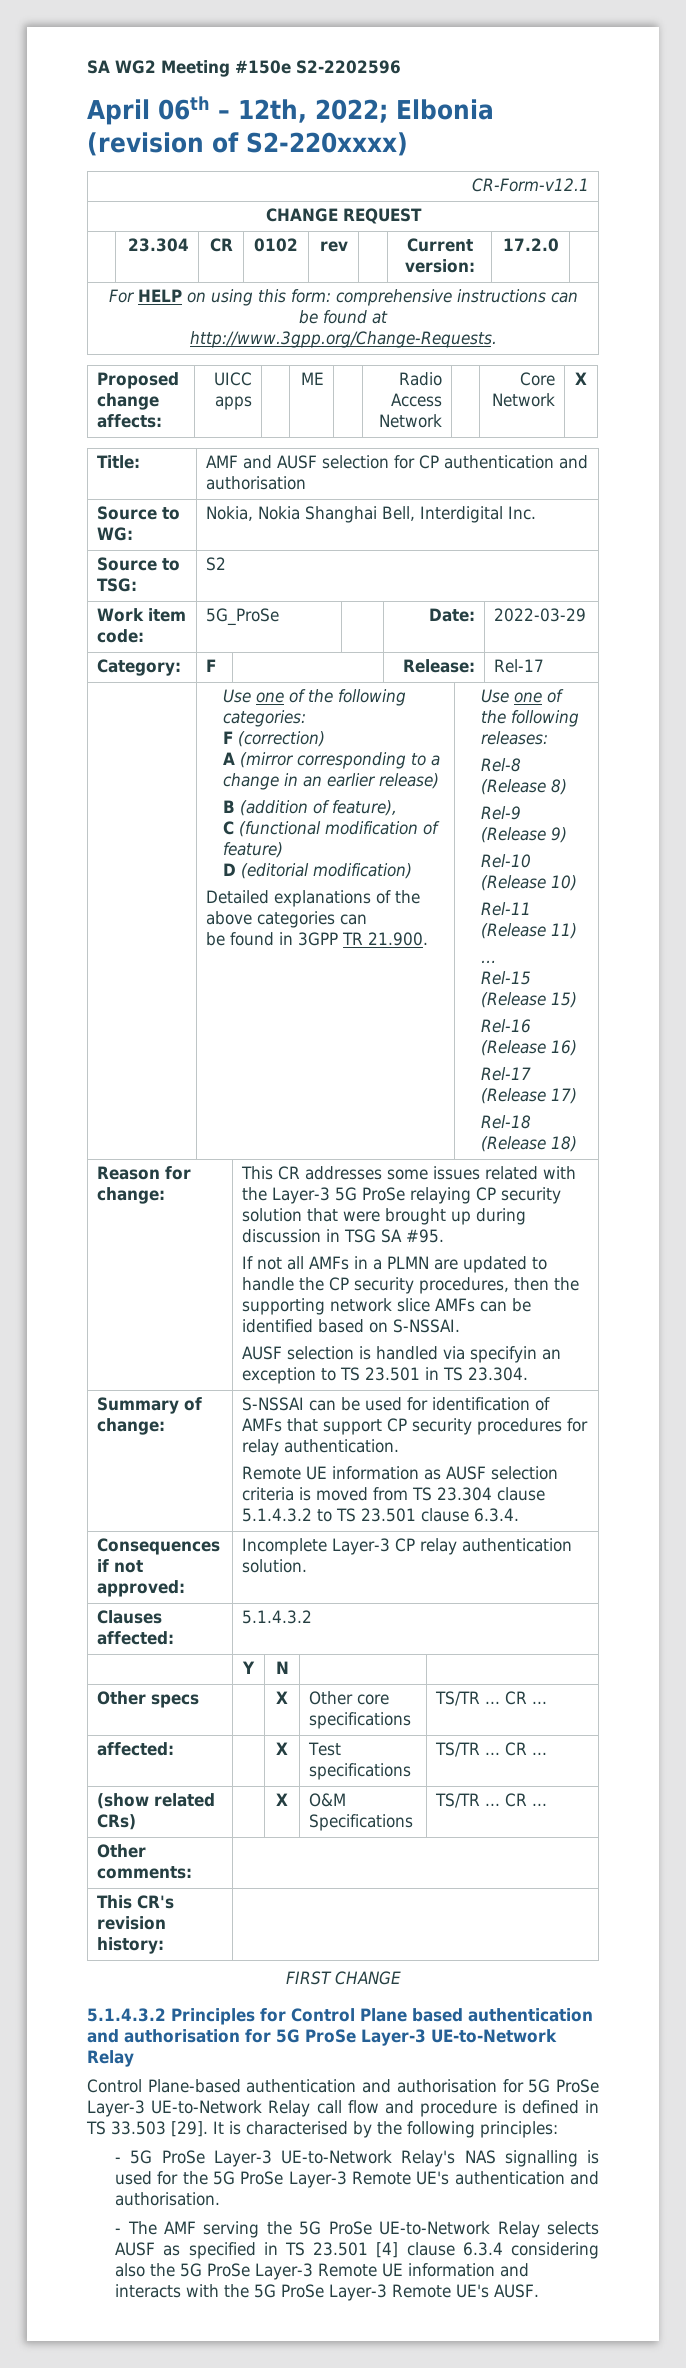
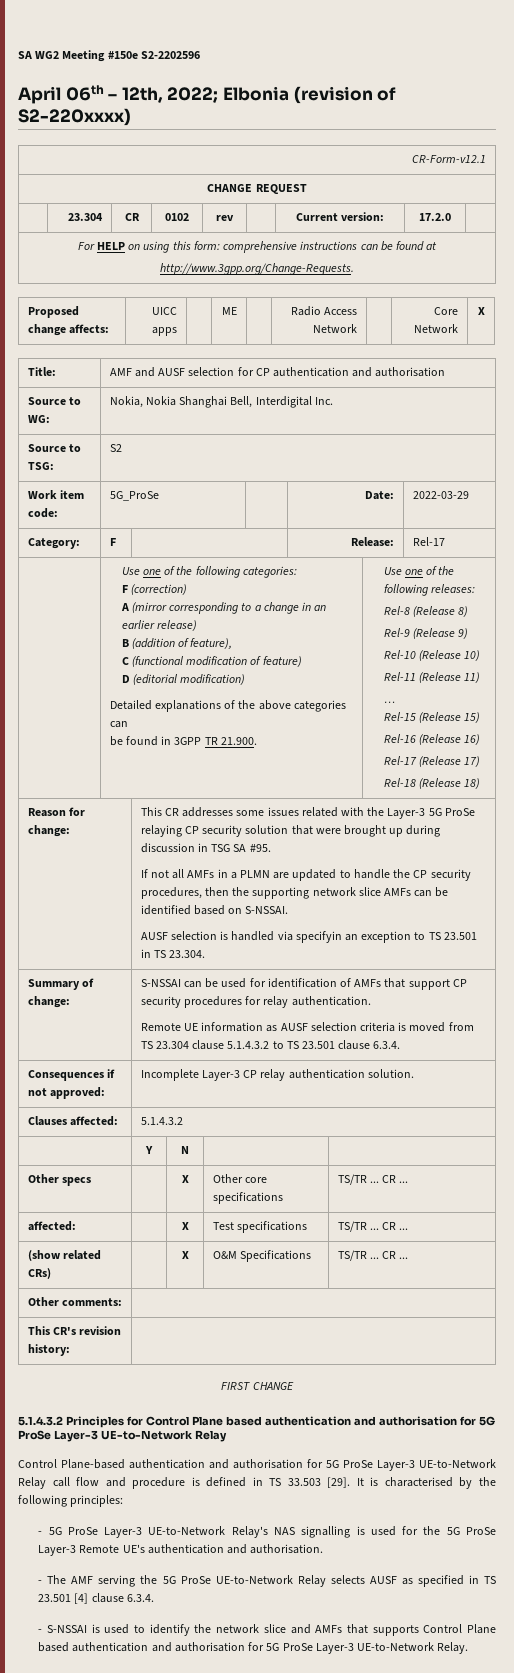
[462,2242,600,2259] [115,2263,530,2280] [115,2284,540,2301] 6.3.4 considering also the 5G ProSe Layer-3 Remote UE information and interacts with the 5G ProSe Layer-3 Remote UE's AUSF. -> [126,1594,154,1602] [38,1624,496,1636] [38,1642,469,1654] 6.3.4. // - S-NSSAI is used to identify the network slice and AMFs that supports Control Plane based authentication and authorisation for 5G ProSe Layer-3 UE-to-Network Relay.

